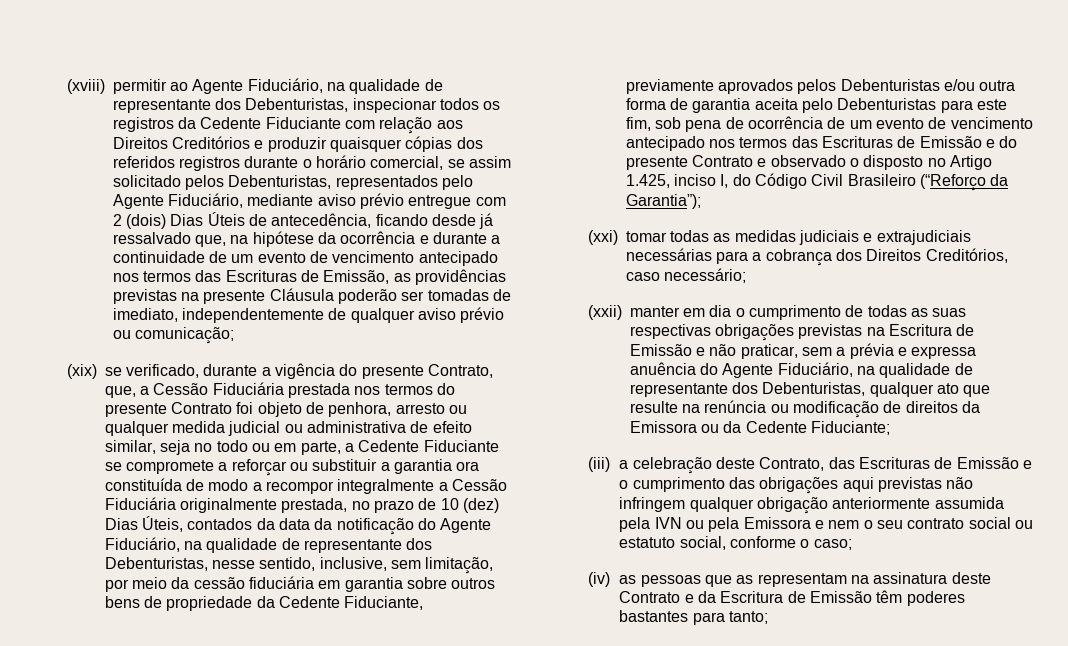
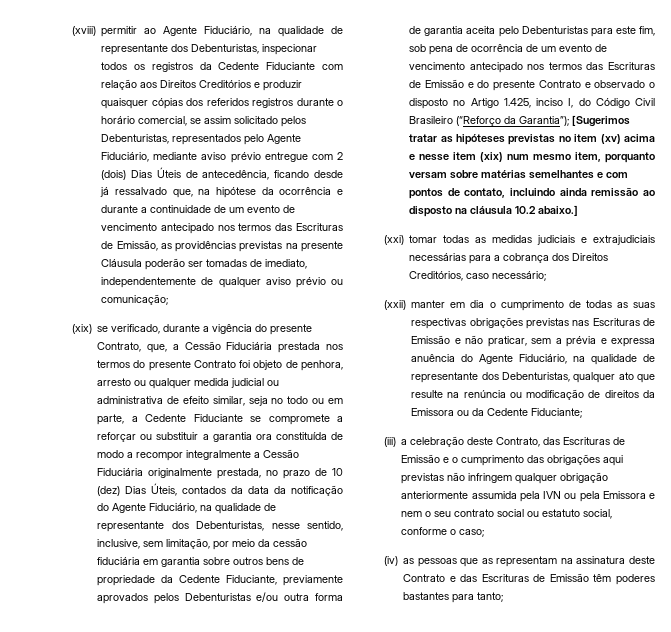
(701, 201) none -> [572,115,631,127] [409,134,655,145] [409,152,655,163] [409,170,629,179] [409,187,655,199] [409,205,579,217] [Sugerimos tratar as hipóteses previstas no item (xv) acima e nesse item (xix) num mesmo item, porquanto versam sobre matérias semelhantes e com pontos de contato, incluindo ainda remissão ao disposto na cláusula 10.2 abaixo.]
[866,324,953,336] na Escritura -> [572,318,640,326] nas Escrituras
[698,591,784,603] da Escritura -> [460,574,529,582] das Escrituras

